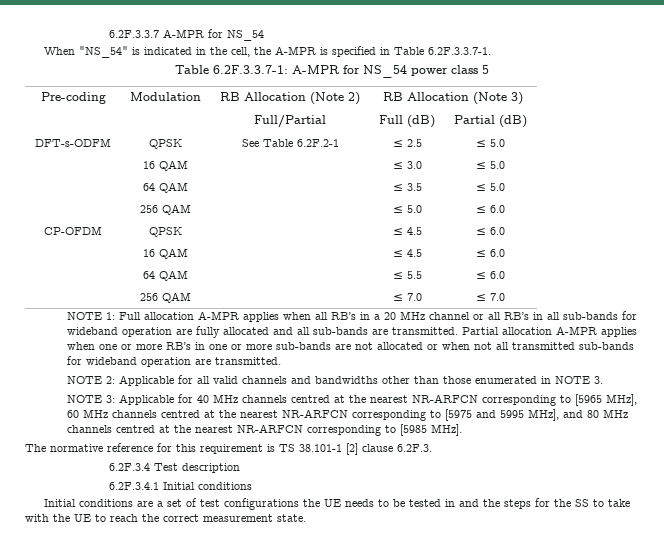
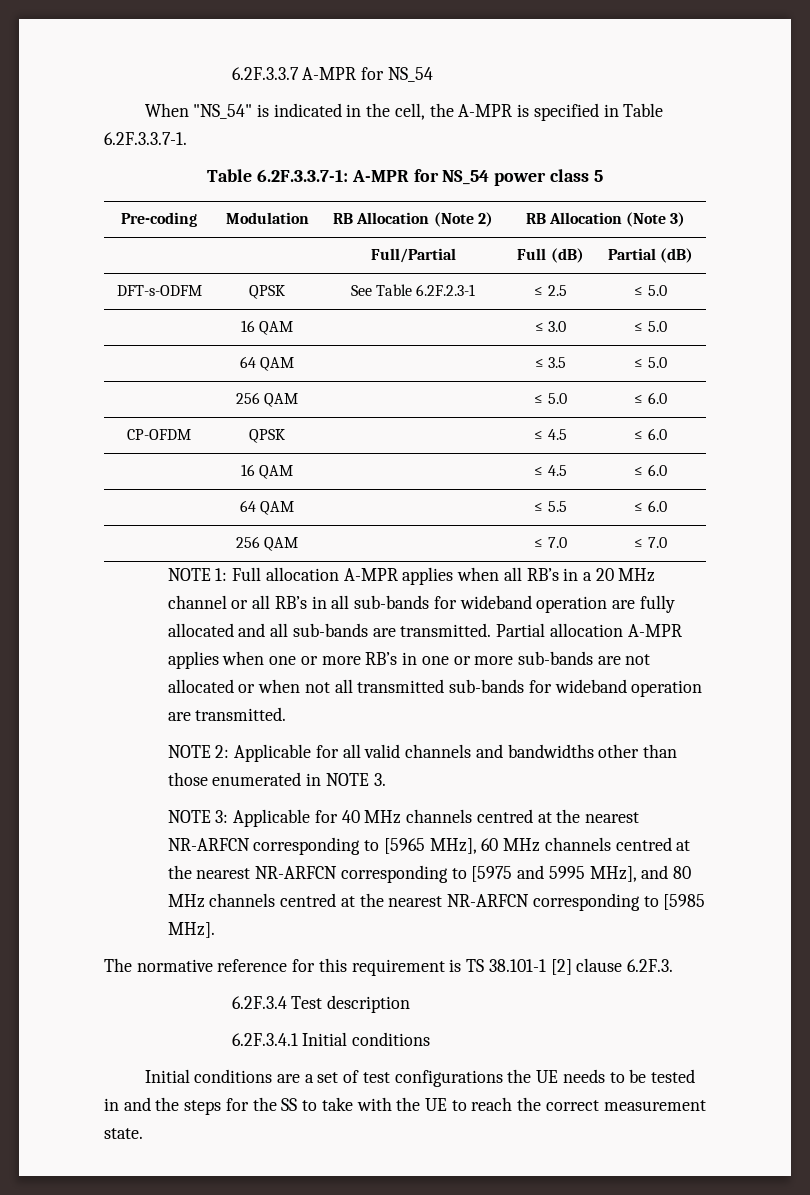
[296,139,339,147] 6.2F.2-1 -> [416,284,476,296] 6.2F.2.3-1

